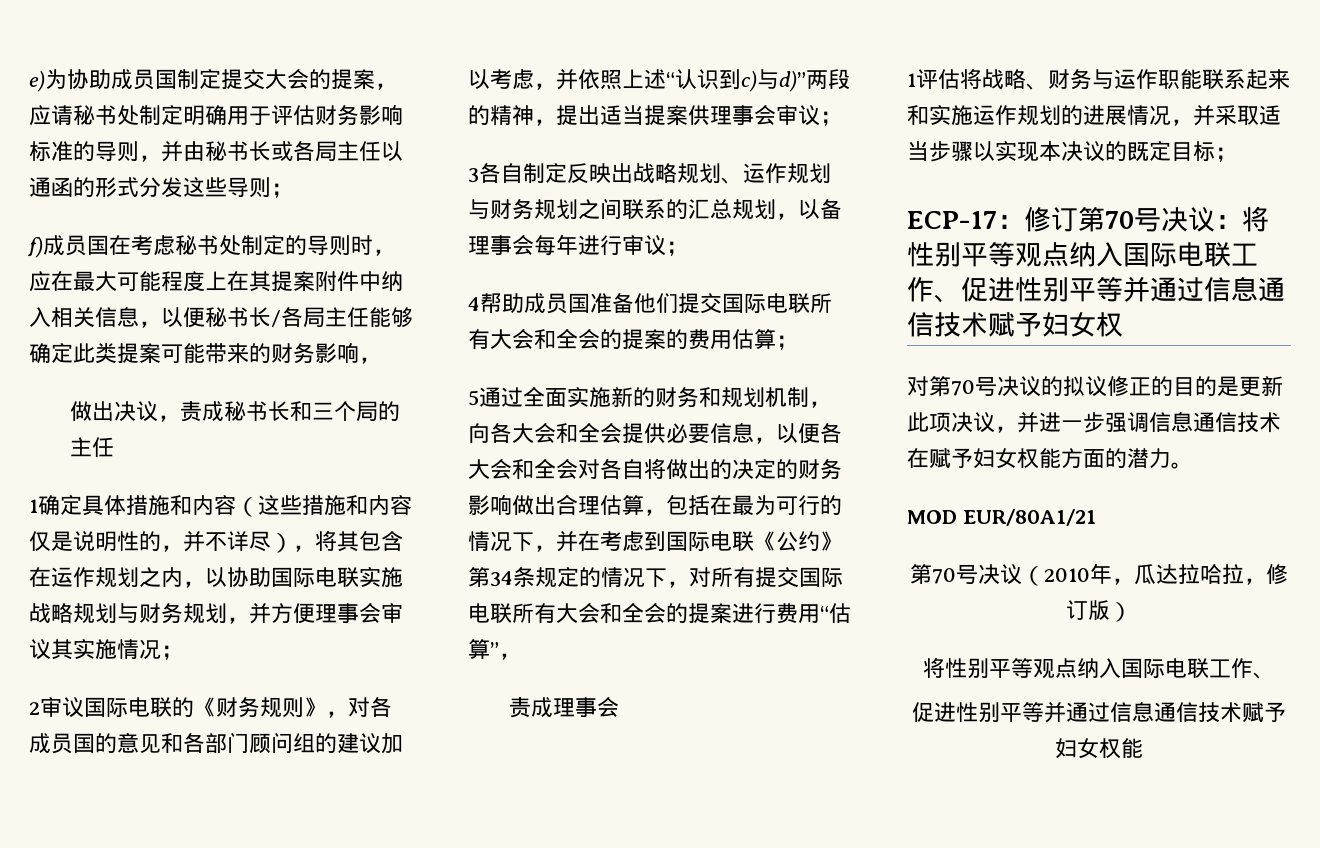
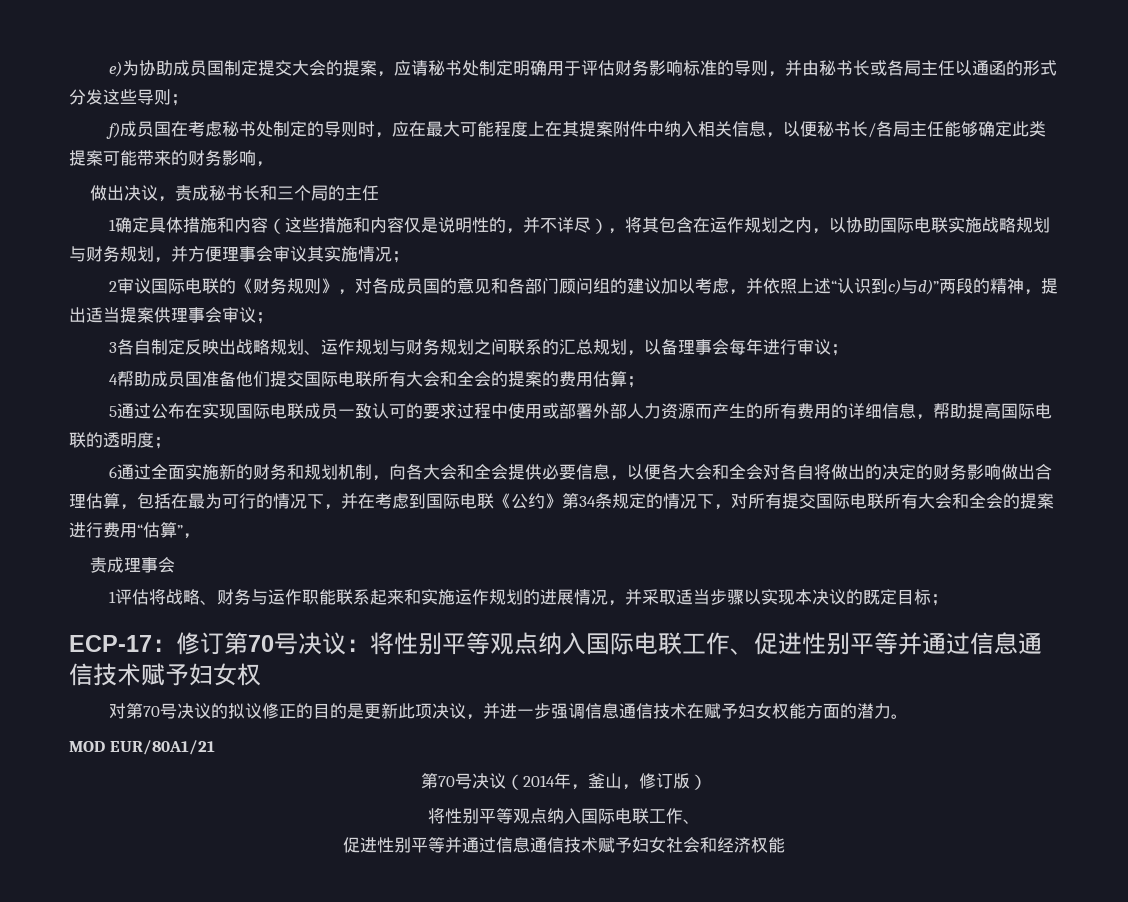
(523, 397) none -> [150,403,1052,420] [69,432,171,449] [108,464,151,480] 公布在实现国际电联成员一致认可的要求过程中使用或部署外部人力资源而产生的所有费用的详细信息，帮助提高国际电联的透明度； // 6通过
[1044,563,1244,585] 2010年，瓜达拉哈拉 -> [523,772,622,790] 2014年，釜山
(1099, 748) none -> [666,837,751,853] 社会和经济

